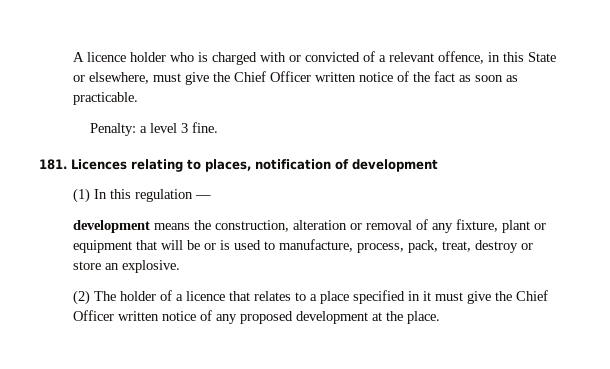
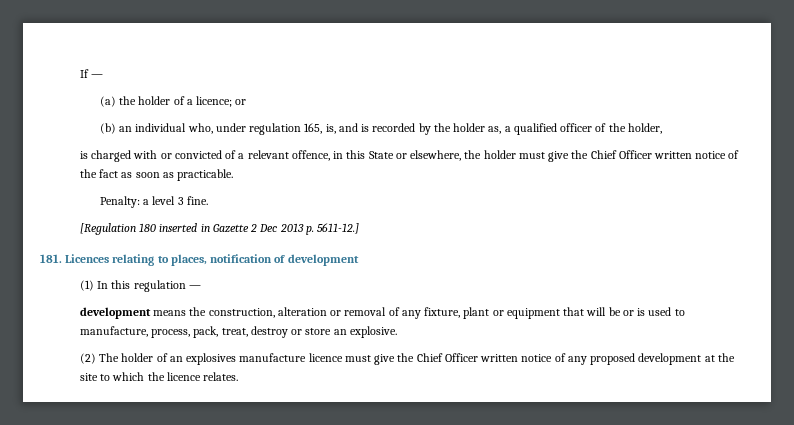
[73,52,195,62] A licence holder who -> [79,69,104,78] [99,96,247,107] [99,123,662,135] If — // (a) the holder of a licence; or // (b) an individual who, under regulation 165, is, and is recorded by the holder as, a qualified officer of the holder, //
(150, 78) none -> [464,150,516,159] the holder
(219, 127) none -> [79,223,360,235] // [Regulation 180 inserted in Gazette 2 Dec 2013 p. 5611-12.]
[176,290,432,304] a licence that relates to a place specified in it -> [169,353,343,365] an explosives manufacture licence
[407,311,441,324] place. -> [79,372,239,381] site to which the licence relates.

